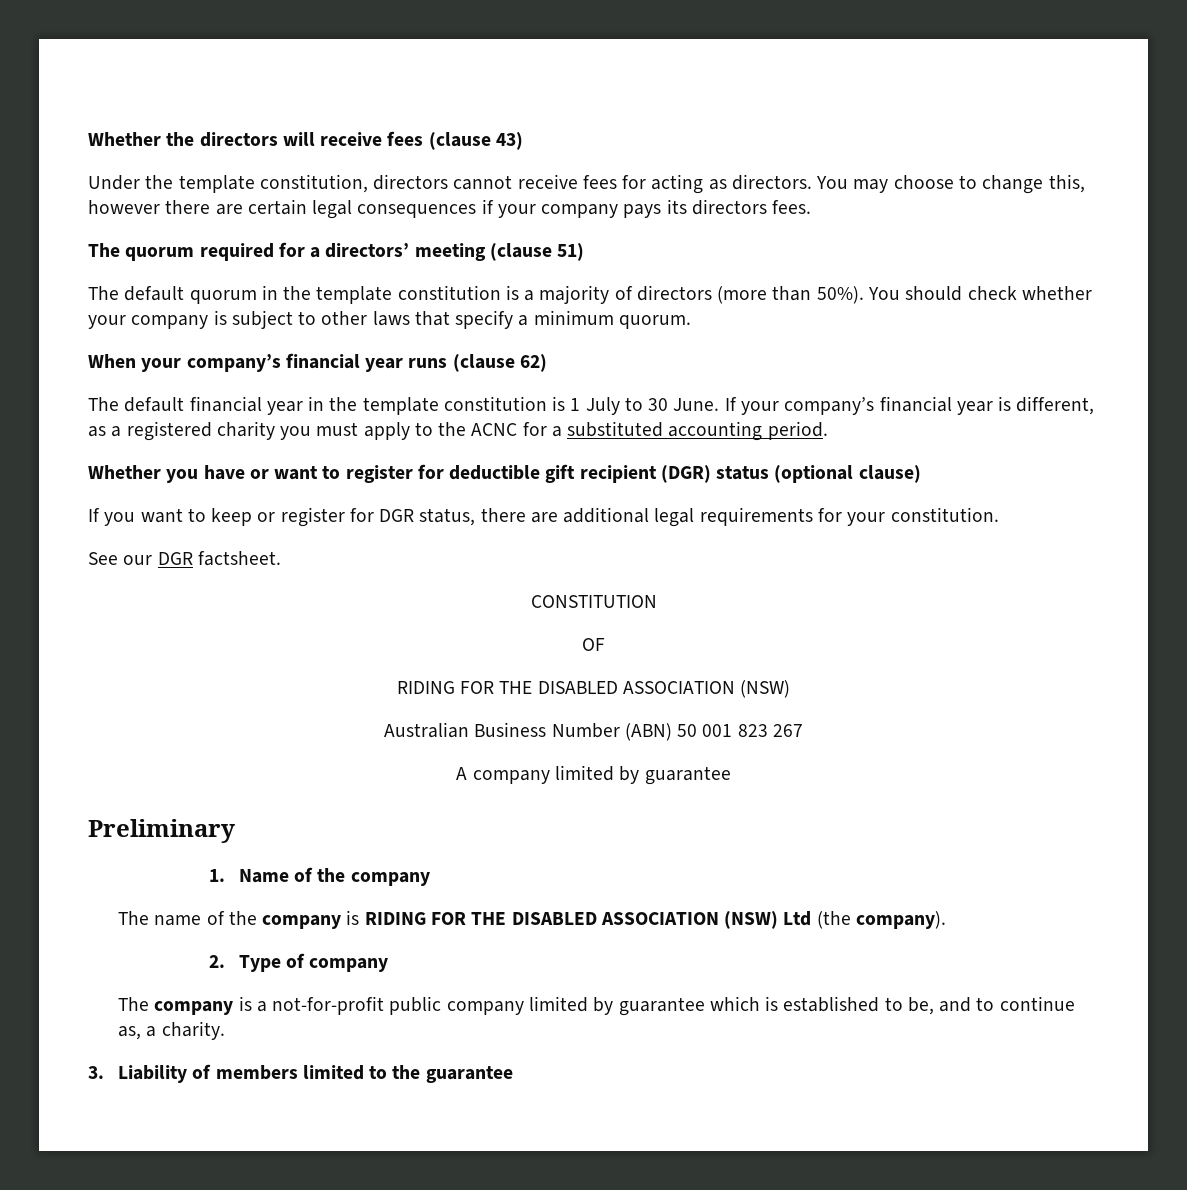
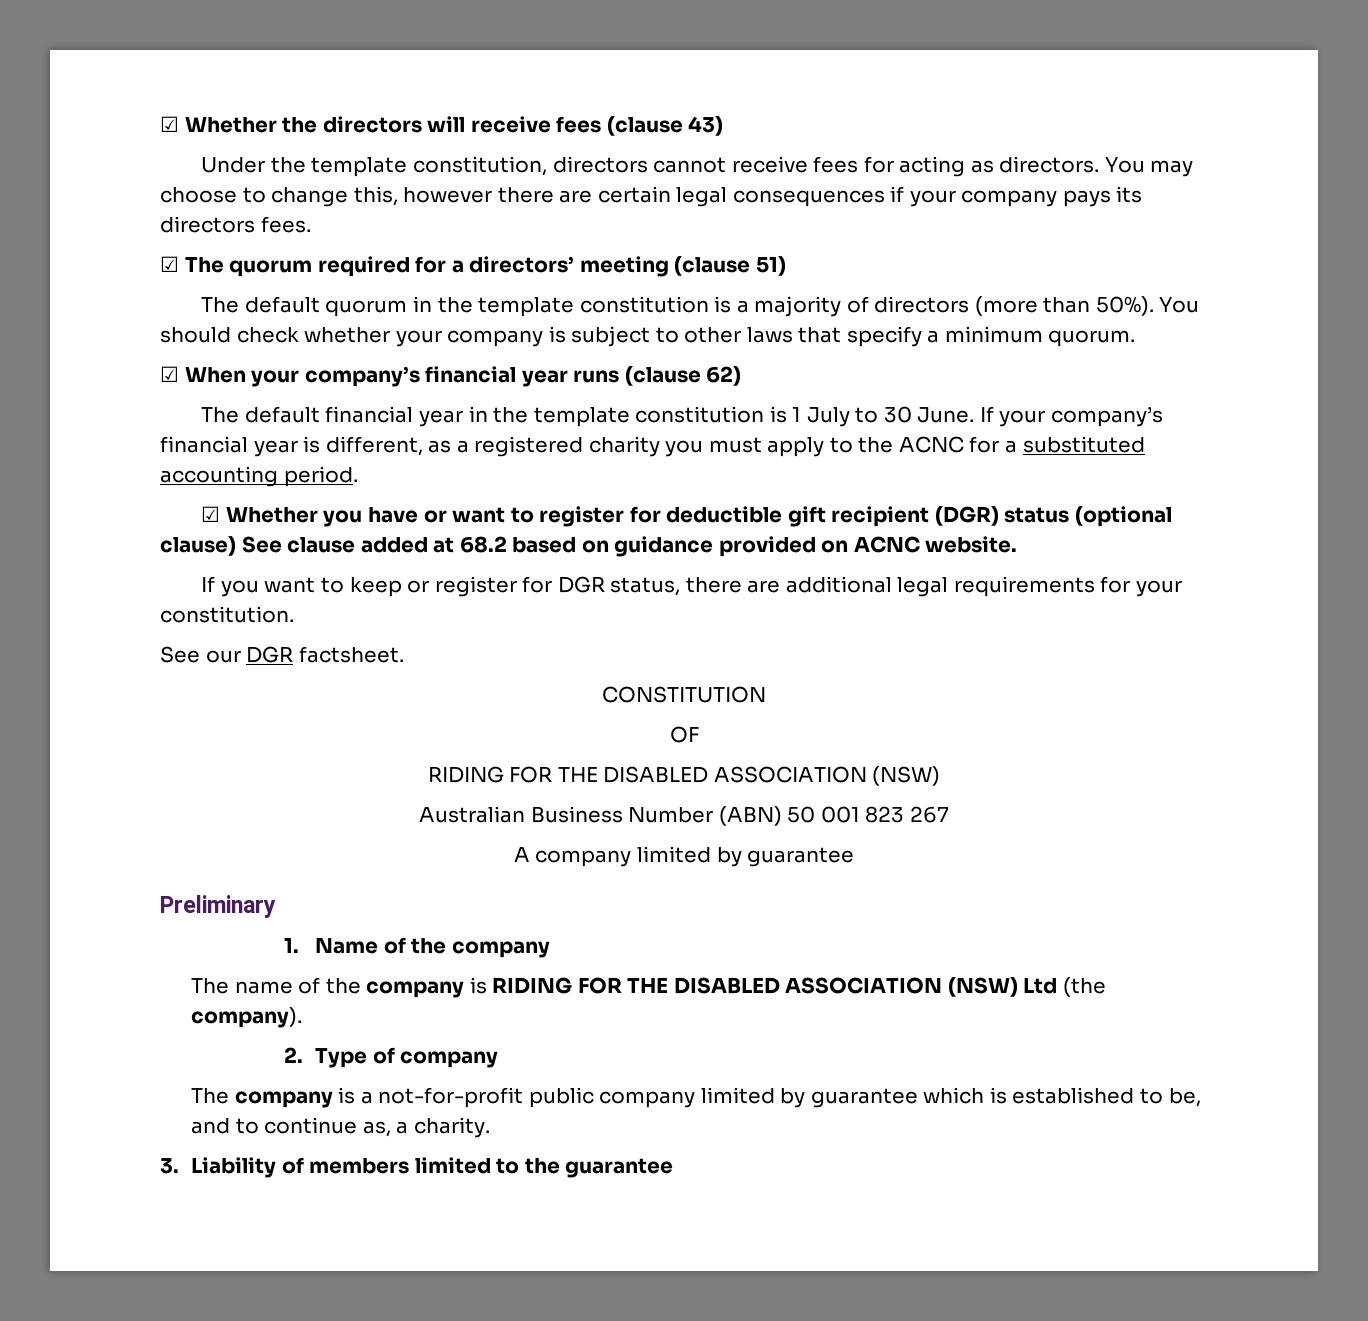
(88, 139) none -> [160,116,179,132] ☑
(812, 207) none -> [160,256,179,272] ☑
(691, 322) none -> [160,366,179,382] ☑
(828, 430) none -> [201,506,221,522] ☑
(921, 474) none -> [241,536,1018,557] See clause added at 68.2 based on guidance provided on ACNC website.

